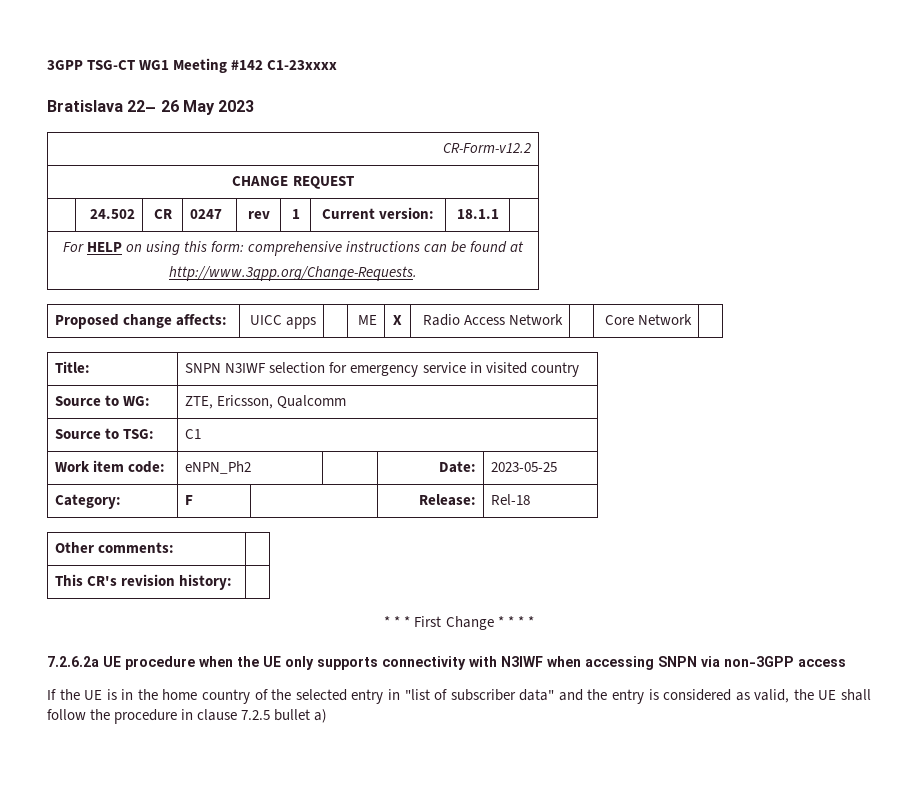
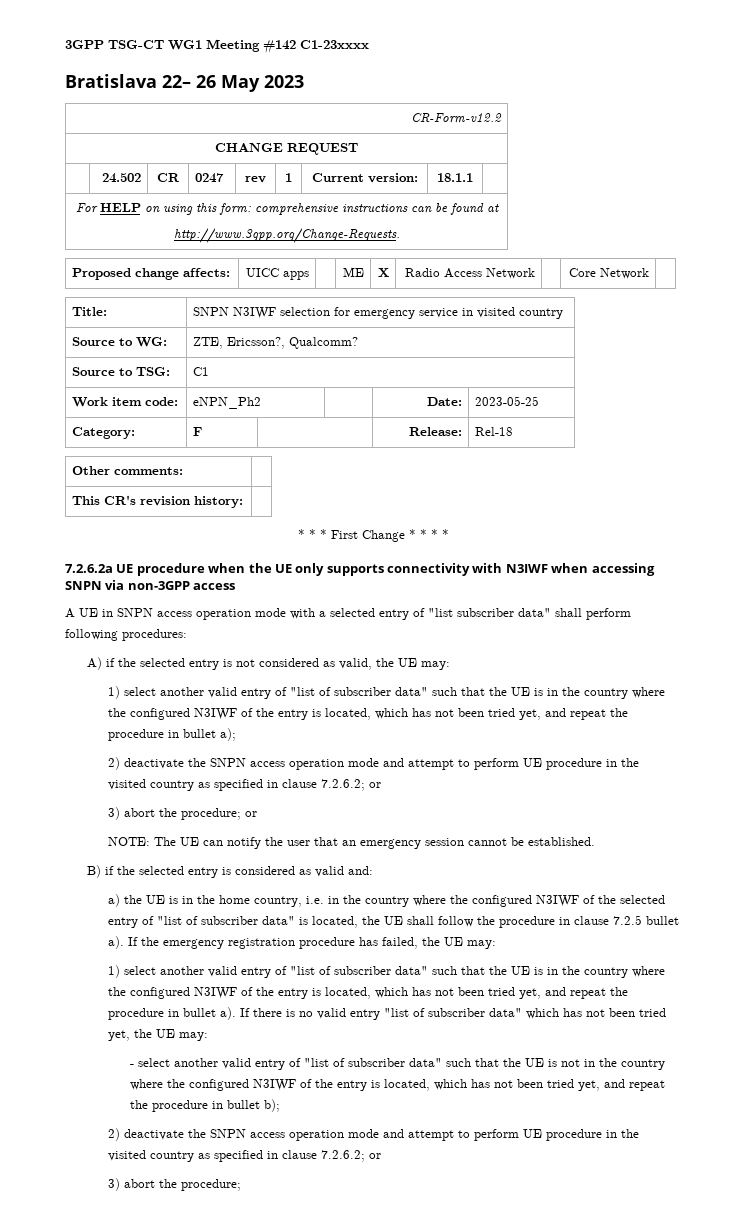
[217,395,347,409] Ericsson, Qualcomm -> [226,337,358,349] Ericsson?, Qualcomm?
[47,689,56,700] If -> [65,608,631,620] [65,629,187,641] [86,657,450,670] [108,686,666,699] [108,708,629,720] [108,728,237,741] [108,757,640,770] [108,779,382,791] [108,807,258,820] [108,837,596,849] [86,865,373,878] [108,894,121,907] A UE in SNPN access operation mode with a selected entry of "list subscriber data" shall perform following procedures: // A) if the selected entry is not considered as valid, the UE may: // 1) select another valid entry of "list of subscriber data" such that the UE is in the country where the configured N3IWF of the entry is located, which has not been tried yet, and repeat the procedure in bullet a); // 2) deactivate the SNPN access operation mode and attempt to perform UE procedure in the visited country as specified in clause 7.2.6.2; or // 3) abort the procedure; or // NOTE: The UE can notify the user that an emergency session cannot be established. // B) if the selected entry is considered as valid and: // a)
[202,689,251,704] country -> [254,895,580,907] country, i.e. in the country where the configured N3IWF
[387,689,790,704] in "list of subscriber data" and the entry is considered as valid, -> [142,916,359,928] of "list of subscriber data" is located,
[314,709,328,723] a) -> [108,936,497,949] [108,965,666,978] [108,987,629,999] [108,1007,667,1020] [108,1029,209,1041] [129,1058,665,1070] [129,1079,665,1091] [129,1099,280,1112] [108,1128,640,1141] [108,1150,382,1162] [108,1178,242,1191] a). If the emergency registration procedure has failed, the UE may: // 1) select another valid entry of "list of subscriber data" such that the UE is in the country where the configured N3IWF of the entry is located, which has not been tried yet, and repeat the procedure in bullet a). If there is no valid entry "list of subscriber data" which has not been tried yet, the UE may: // - select another valid entry of "list of subscriber data" such that the UE is not in the country where the configured N3IWF of the entry is located, which has not been tried yet, and repeat the procedure in bullet b); // 2) deactivate the SNPN access operation mode and attempt to perform UE procedure in the visited country as specified in clause 7.2.6.2; or // 3) abort the procedure;

